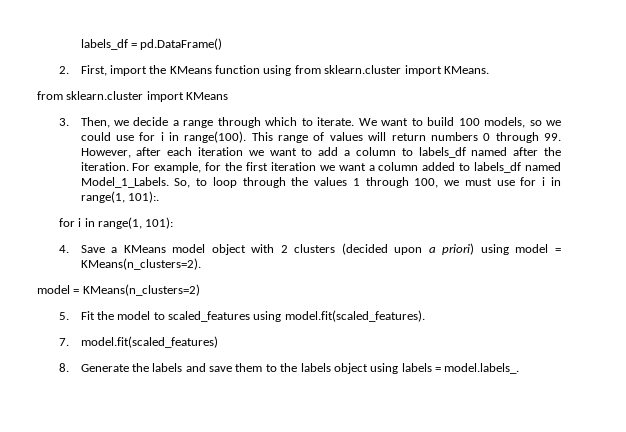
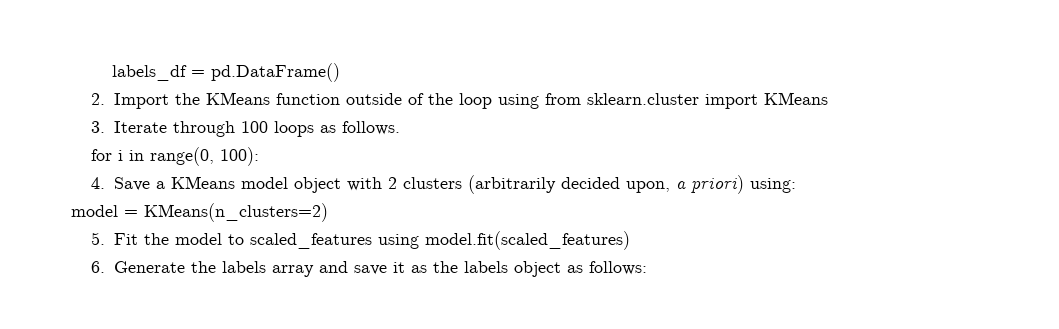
[80,65,147,76] First, import -> [113,93,169,109] Import
[263,65,489,76] [37,91,229,102] [58,117,561,128] [80,131,561,143] [80,147,562,158] [80,162,561,173] [80,177,561,188] [80,191,159,203] [58,217,174,229] using from sklearn.cluster import KMeans. // from sklearn.cluster import KMeans // 3. Then, we decide a range through which to iterate. We want to build 100 models, so we could use for i in range(100). This range of values will return numbers 0 through 99. However, after each iteration we want to add a column to labels_df named after the iteration. For example, for the first iteration we want a column added to labels_df named Model_1_Labels. So, to loop through the values 1 through 100, we must use for i in range(1, 101):. // for i in range(1, 101): -> [345,92,828,109] [91,121,400,137] [91,147,260,166] outside of the loop using from sklearn.cluster import KMeans // 3. Iterate through 100 loops as follows. // for i in range(0, 100):
[341,243,562,255] [80,258,201,270] (decided upon a priori) using model = KMeans(n_clusters=2). -> [467,175,796,194] (arbitrarily decided upon, a priori) using:
[284,310,425,322] [58,338,69,346] model.fit(scaled_features). // 7. -> (419, 241) none
[58,363,69,372] 8. -> [91,261,106,273] 6.
(183, 367) none -> [271,265,314,277] array
[235,363,277,372] them to -> [392,262,427,273] it as
[370,363,520,374] using labels = model.labels_. -> [566,261,647,275] as follows:

